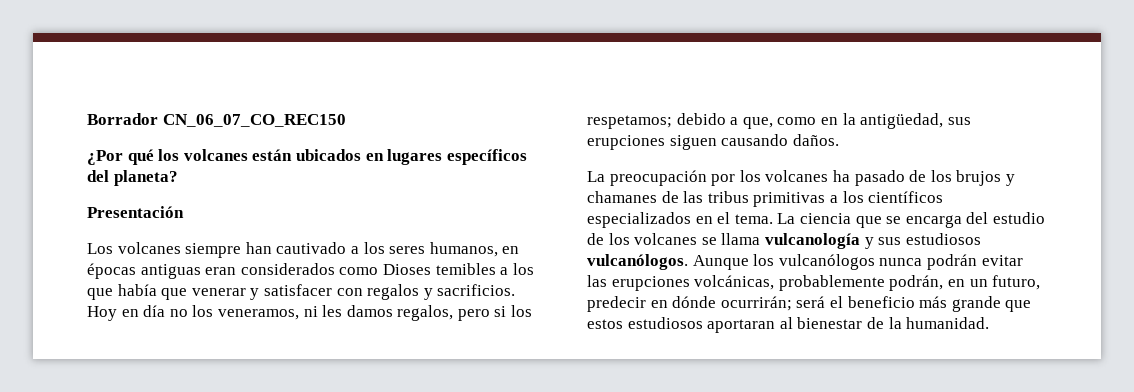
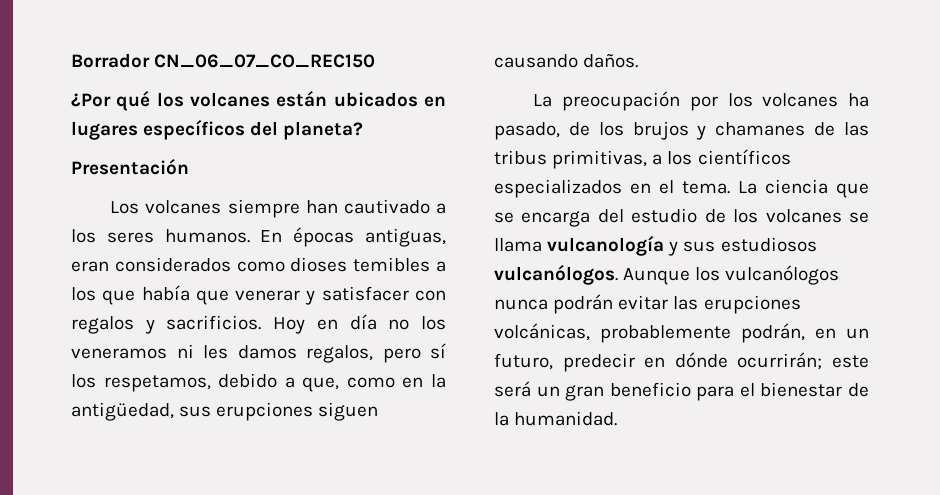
[429,242,520,257] [87,263,201,279] humanos, en épocas antiguas -> [164,227,447,247] humanos. En épocas antiguas,
[382,264,431,275] Dioses -> [290,257,348,272] dioses
[217,309,299,320] veneramos, -> [71,348,167,359] veneramos
[494,305,533,317] [587,115,672,129] si los respetamos; -> [430,343,446,359] [71,374,211,392] sí los respetamos,
[854,170,905,186] pasado -> [494,122,560,140] pasado,
[753,192,826,207] primitivas -> [552,150,648,169] primitivas,
[796,296,1032,312] [587,317,793,333] será el beneficio más grande que estos estudiosos aportaran al -> [832,355,869,368] [494,381,755,401] este será un gran beneficio para el

